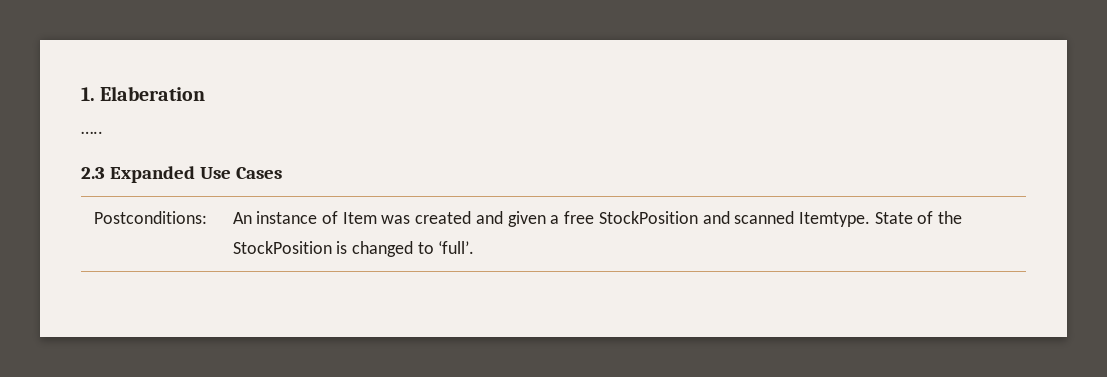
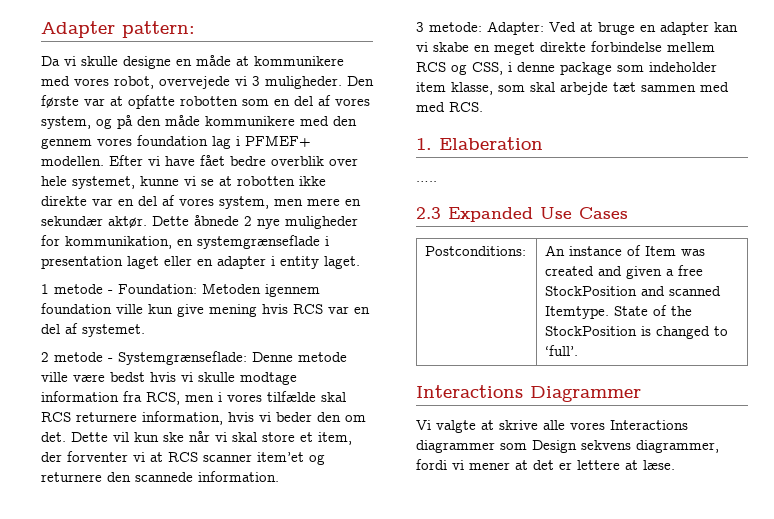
(81, 94) none -> [41,21,195,38] [41,55,344,69] [41,76,374,89] [41,95,370,109] [41,115,357,129] [41,135,311,149] [41,155,358,166] [41,176,326,189] [41,195,361,209] [41,215,358,229] [41,235,329,249] [41,256,360,269] [41,283,320,297] [41,303,370,317] [41,323,145,337] [41,351,347,365] [41,372,297,385] [41,391,346,405] [41,411,366,425] [41,431,352,445] [41,451,325,465] [41,471,279,482] [416,21,738,35] [416,41,715,55] [416,62,717,75] [416,82,729,95] [416,102,483,112] Adapter pattern: // Da vi skulle designe en måde at kommunikere med vores robot, overvejede vi 3 muligheder. Den første var at opfatte robotten som en del af vores system, og på den måde kommunikere med den gennem vores foundation lag i PFMEF+ modellen. Efter vi have fået bedre overblik over hele systemet, kunne vi se at robotten ikke direkte var en del af vores system, men mere en sekundær aktør. Dette åbnede 2 nye muligheder for kommunikation, en systemgrænseflade i presentation laget eller en adapter i entity laget. // 1 metode - Foundation: Metoden igennem foundation ville kun give mening hvis RCS var en del af systemet. // 2 metode - Systemgrænseflade: Denne metode ville være bedst hvis vi skulle modtage information fra RCS, men i vores tilfælde skal RCS returnere information, hvis vi beder den om det. Dette vil kun ske når vi skal store et item, der forventer vi at RCS scanner item’et og returnere den scannede information. // 3 metode: Adapter: Ved at bruge en adapter kan vi skabe en meget direkte forbindelse mellem RCS og CSS, i denne package som indeholder item klasse, som skal arbejde tæt sammen med med RCS. //
(475, 247) none -> [416,385,641,402] [416,420,688,433] [416,440,719,453] [416,459,675,471] // Interactions Diagrammer // Vi valgte at skrive alle vores Interactions diagrammer som Design sekvens diagrammer, fordi vi mener at det er lettere at læse.

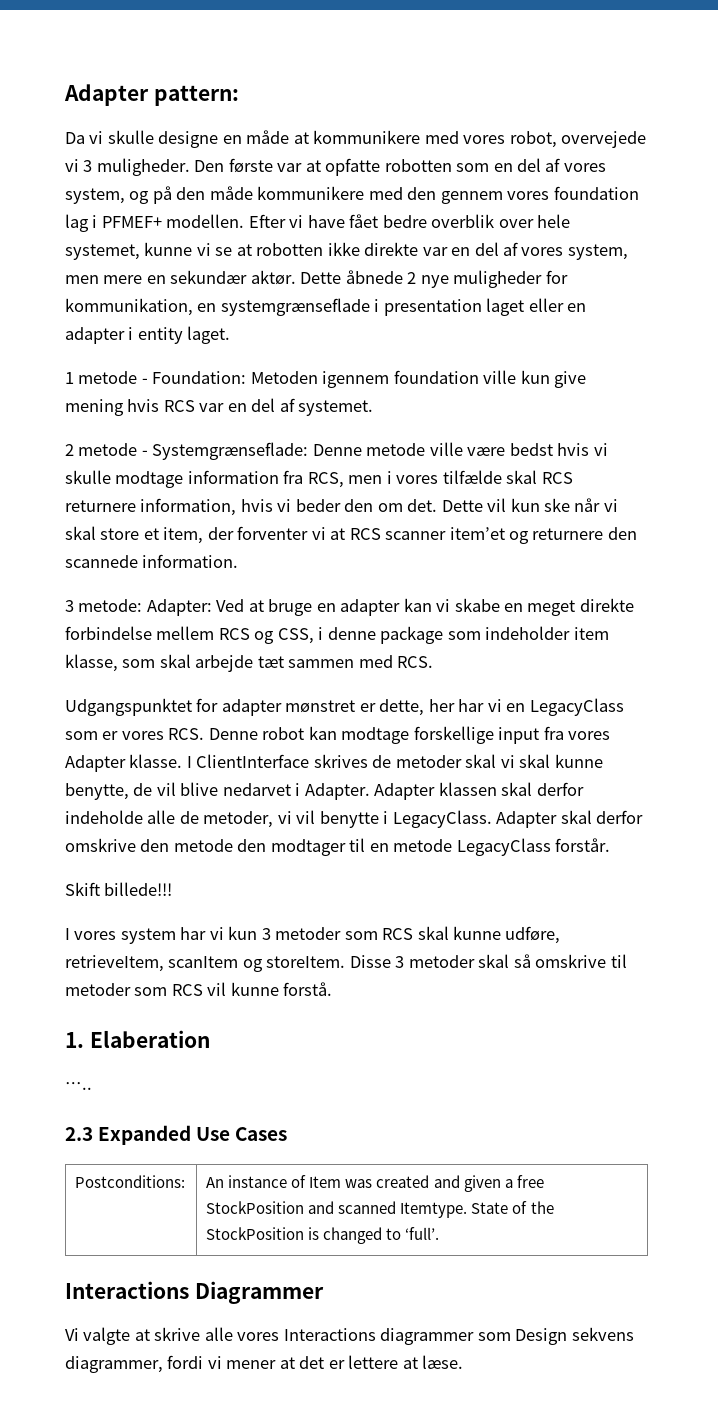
[416,102,483,112] med RCS. -> [397,656,434,668] [65,698,624,716] [65,726,611,744] [65,754,603,772] [65,782,584,800] [65,810,644,828] [65,838,611,856] [65,882,173,896] [65,926,561,944] [65,954,627,972] [65,982,333,996] RCS. // Udgangspunktet for adapter mønstret er dette, her har vi en LegacyClass som er vores RCS. Denne robot kan modtage forskellige input fra vores Adapter klasse. I ClientInterface skrives de metoder skal vi skal kunne benytte, de vil blive nedarvet i Adapter. Adapter klassen skal derfor indeholde alle de metoder, vi vil benytte i LegacyClass. Adapter skal derfor omskrive den metode den modtager til en metode LegacyClass forstår. // Skift billede!!! // I vores system har vi kun 3 metoder som RCS skal kunne udføre, retrieveItem, scanItem og storeItem. Disse 3 metoder skal så omskrive til metoder som RCS vil kunne forstå.

